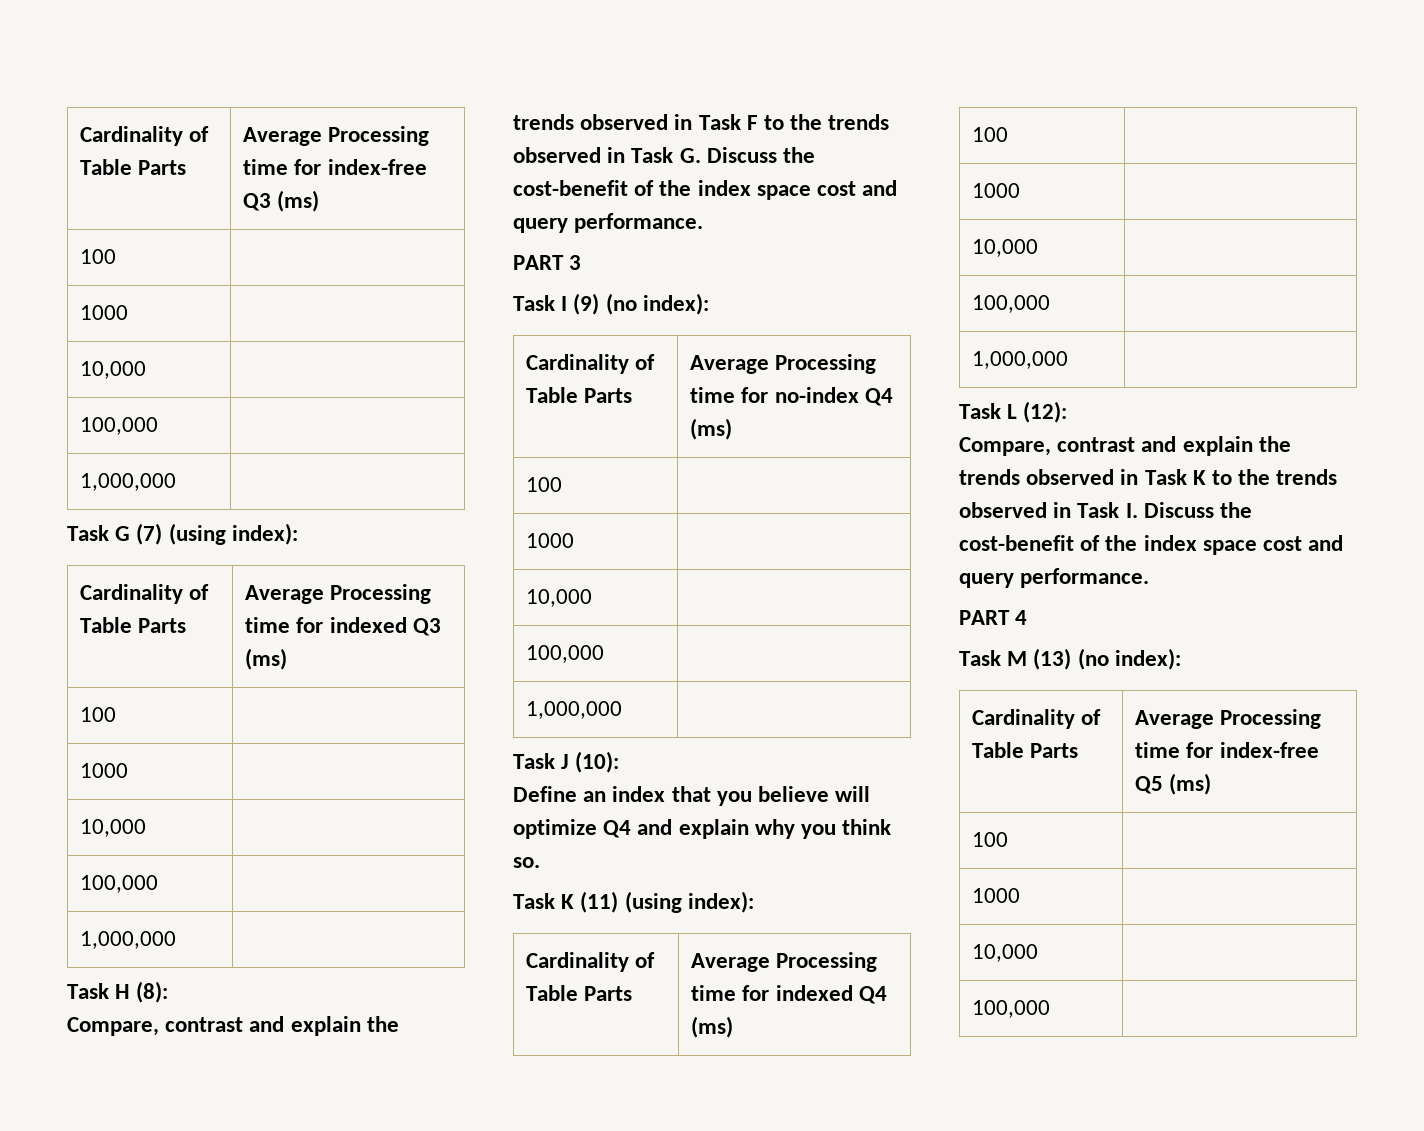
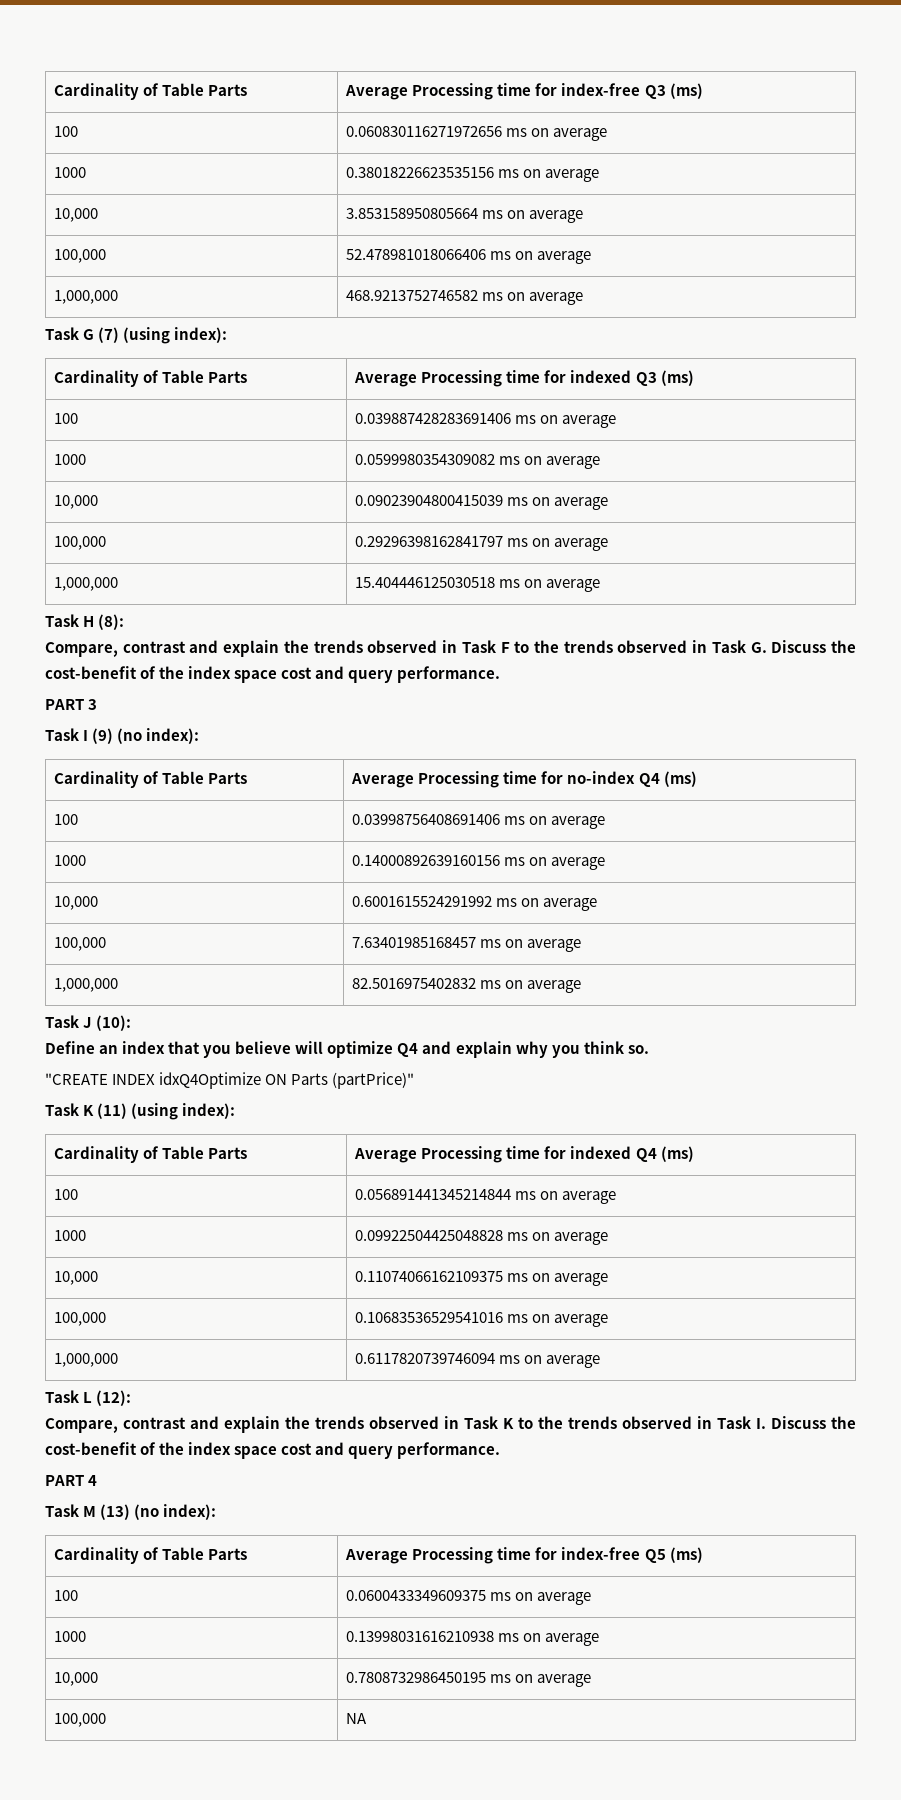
[80,305,129,320] [80,361,147,379] [80,417,159,435] [80,473,177,491] // 1000 | // 10,000 | // 100,000 | // 1,000,000 | -> [346,126,608,141] [54,167,87,178] [346,167,600,182] [54,208,99,222] [346,208,584,223] [54,249,107,263] [346,249,592,264] [54,290,119,304] [346,290,584,305] 0.060830116271972656 ms on average // 1000 | 0.38018226623535156 ms on average // 10,000 | 3.853158950805664 ms on average // 100,000 | 52.478981018066406 ms on average // 1,000,000 | 468.9213752746582 ms on average
[80,763,129,778] [80,819,147,837] [80,875,159,893] [80,931,177,949] // 1000 | // 10,000 | // 100,000 | // 1,000,000 | -> [355,413,617,428] [54,454,87,465] [355,454,601,469] [54,495,99,509] [355,495,609,510] [54,536,107,550] [355,536,609,551] [54,577,119,591] [355,577,601,592] 0.039887428283691406 ms on average // 1000 | 0.0599980354309082 ms on average // 10,000 | 0.09023904800415039 ms on average // 100,000 | 0.29296398162841797 ms on average // 1,000,000 | 15.404446125030518 ms on average
[526,533,575,548] [526,589,593,607] [526,645,605,663] [526,701,623,719] // 1000 | // 10,000 | // 100,000 | // 1,000,000 | -> [352,814,606,829] [54,855,87,866] [352,855,606,870] [54,896,99,910] [352,896,598,911] [54,937,107,951] [352,937,582,952] [54,978,119,992] [352,978,582,993] 0.03998756408691406 ms on average // 1000 | 0.14000892639160156 ms on average // 10,000 | 0.6001615524291992 ms on average // 100,000 | 7.63401985168457 ms on average // 1,000,000 | 82.5016975402832 ms on average
(540, 862) none -> [45,1072,415,1089] // "CREATE INDEX idxQ4Optimize ON Parts (partPrice)"
[972,183,1021,198] [972,239,1039,257] [972,295,1051,313] [972,351,1069,369] // 1000 | // 10,000 | // 100,000 | // 1,000,000 | -> [355,1189,617,1204] [54,1230,87,1241] [355,1230,609,1245] [54,1271,99,1285] [355,1271,609,1286] [54,1312,107,1326] [355,1312,609,1327] [54,1353,119,1367] [355,1353,601,1368] 0.056891441345214844 ms on average // 1000 | 0.09922504425048828 ms on average // 10,000 | 0.11074066162109375 ms on average // 100,000 | 0.10683536529541016 ms on average // 1,000,000 | 0.6117820739746094 ms on average
[972,888,1021,903] [972,944,1039,962] [972,1000,1051,1018] // 1000 | // 10,000 | // 100,000 | -> [346,1590,592,1605] [54,1631,87,1642] [346,1631,600,1646] [54,1672,99,1686] [346,1672,592,1687] [54,1713,107,1727] [346,1713,368,1724] 0.0600433349609375 ms on average // 1000 | 0.13998031616210938 ms on average // 10,000 | 0.7808732986450195 ms on average // 100,000 | NA

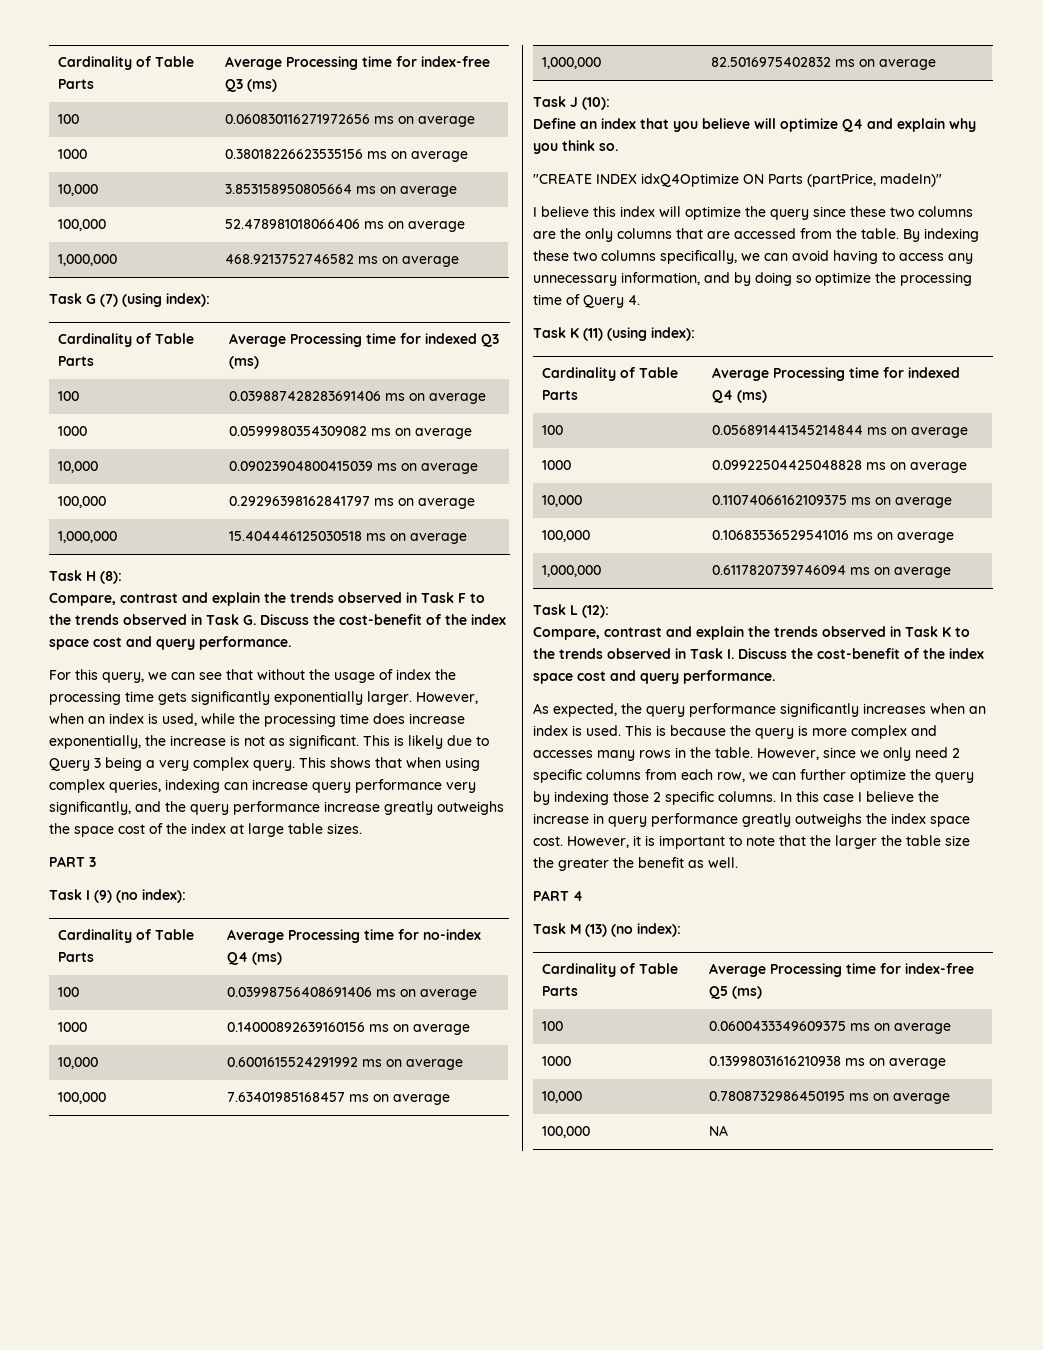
(501, 674) none -> [49,669,456,683] [49,691,478,705] [49,713,465,727] [49,735,489,749] [49,757,480,771] [49,779,476,793] [49,801,504,815] [49,823,362,837] // For this query, we can see that without the usage of index the processing time gets significantly exponentially larger. However, when an index is used, while the processing time does increase exponentially, the increase is not as significant. This is likely due to Query 3 being a very complex query. This shows that when using complex queries, indexing can increase query performance very significantly, and the query performance increase greatly outweighs the space cost of the index at large table sizes.
[332,1072,415,1089] (partPrice)" -> [807,173,942,187] [533,206,973,220] [533,228,979,242] [533,250,973,264] [533,272,972,286] [533,294,640,308] (partPrice, madeIn)" // I believe this index will optimize the query since these two columns are the only columns that are accessed from the table. By indexing these two columns specifically, we can avoid having to access any unnecessary information, and by doing so optimize the processing time of Query 4.
(501, 1450) none -> [533,703,986,717] [533,725,937,739] [533,747,960,761] [533,769,974,783] [533,791,939,805] [533,813,970,827] [533,835,970,849] [533,857,738,871] // As expected, the query performance significantly increases when an index is used. This is because the query is more complex and accesses many rows in the table. However, since we only need 2 specific columns from each row, we can further optimize the query by indexing those 2 specific columns. In this case I believe the increase in query performance greatly outweighs the index space cost. However, it is important to note that the larger the table size the greater the benefit as well.

